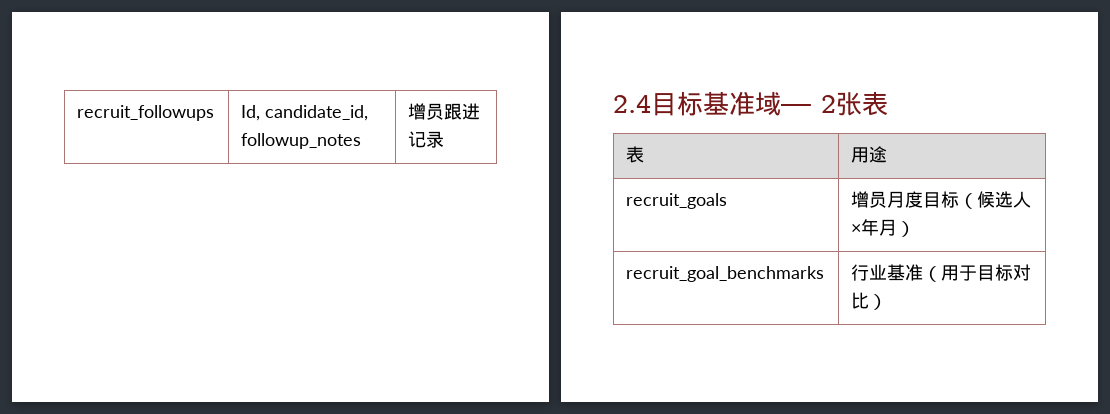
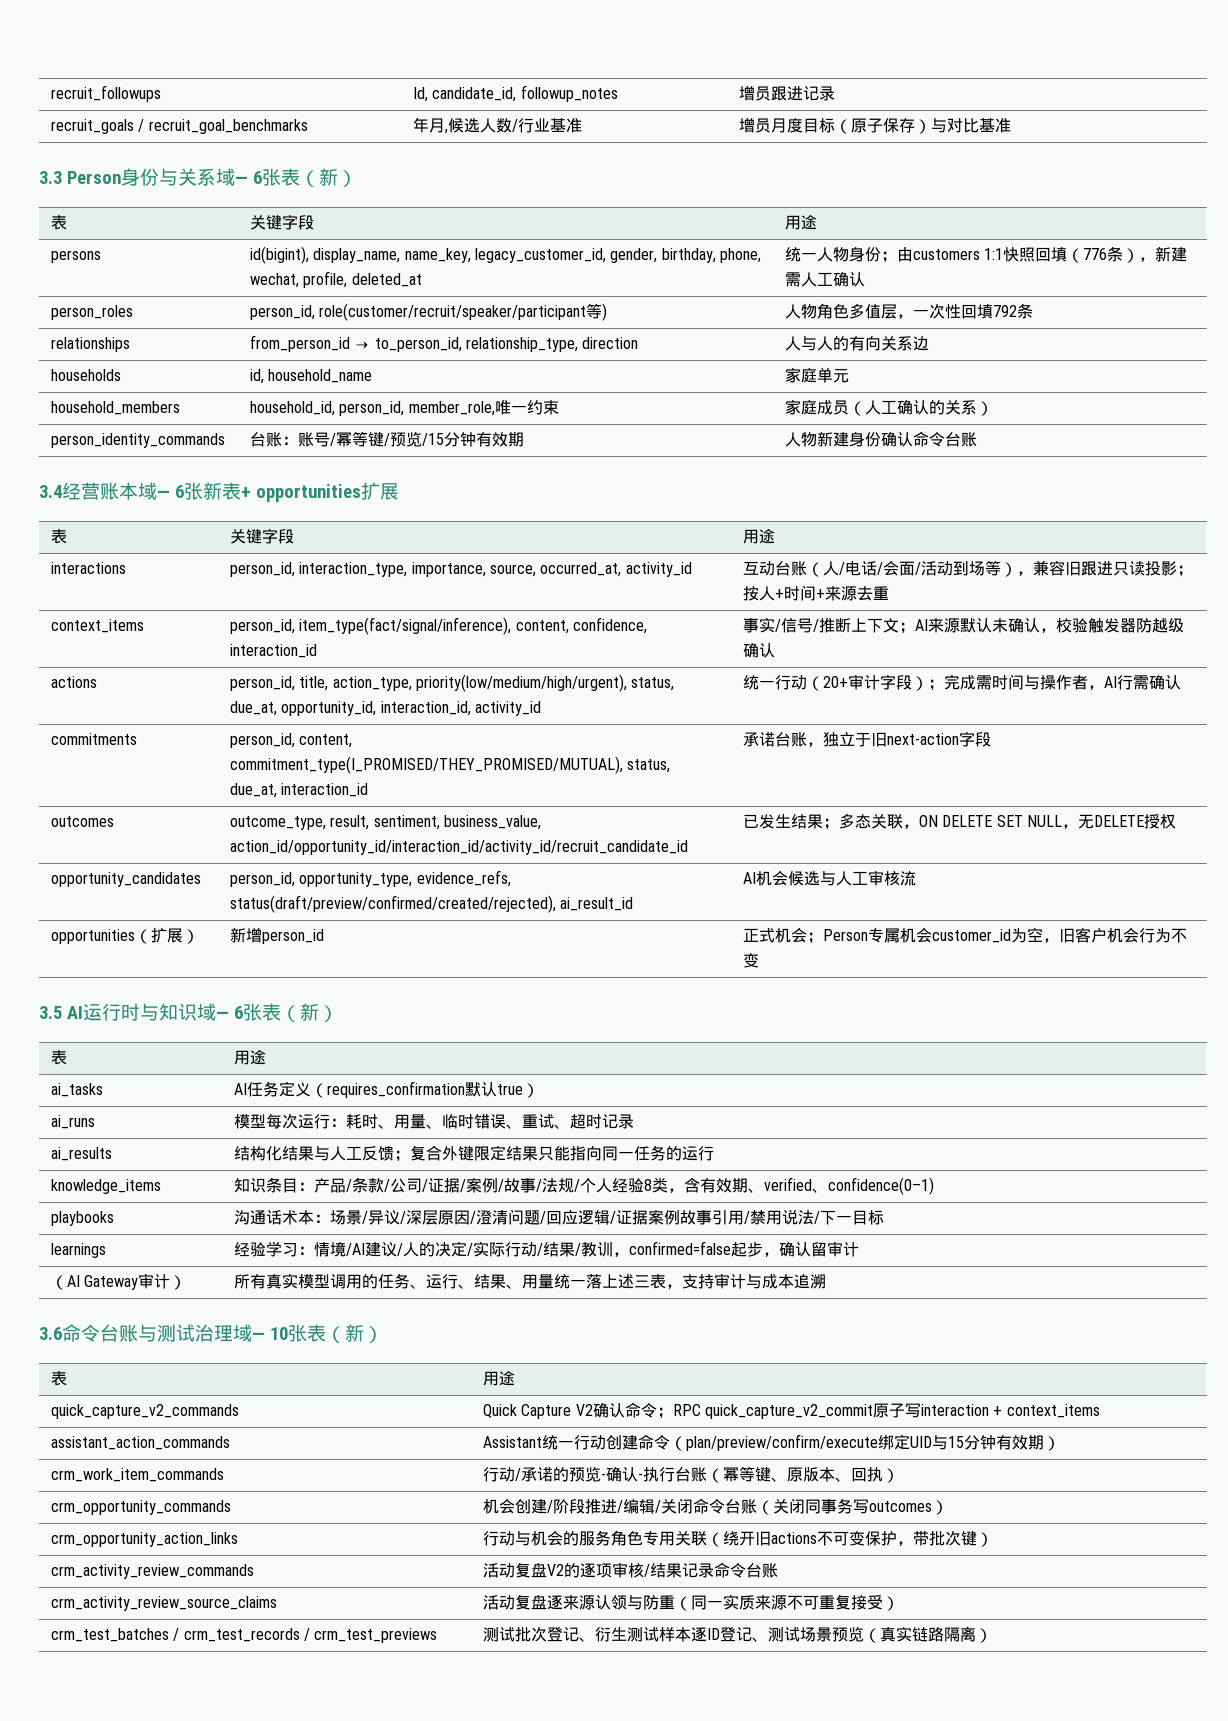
[613,91,888,116] [626,146,645,163] [851,146,888,163] [626,193,728,209] [851,191,1032,209] [851,219,916,237] [626,266,825,282] [851,264,1032,282] [851,292,870,309] // 2.4目标基准域— 2张表 // 表 | 用途 // recruit_goals | 增员月度目标（候选人×年月） // recruit_goal_benchmarks | 行业基准（用于目标对比 -> [51,119,308,134] [413,117,583,134] [739,117,1012,134] [39,168,357,187] [51,215,68,230] [250,214,315,230] [785,214,818,230] [51,250,102,263] [250,246,762,264] [250,271,422,288] [785,246,1188,263] [785,272,866,287] [51,305,134,320] [250,303,608,321] [785,303,1034,319] [51,337,131,352] [250,335,639,352] [785,336,930,351] [51,369,122,381] [250,369,373,384] [785,367,850,383] [51,401,181,415] [250,400,559,416] [785,399,994,416] [51,433,226,448] [250,431,525,447] [785,431,978,447] [39,482,399,502] [51,529,68,544] [230,528,295,544] [743,528,776,544] [51,562,127,574] [230,562,692,577] [743,560,1194,577] [743,585,890,601] [51,619,145,633] [230,617,648,635] [230,644,318,658] [743,617,1185,634] [743,643,776,658] [51,676,98,688] [230,674,675,692] [230,701,542,716] [743,674,1182,691] [51,733,138,745] [230,733,353,748] [230,756,671,774] [230,783,369,798] [743,731,992,747] [51,816,115,827] [230,815,542,830] [230,840,689,855] [743,813,1177,830] [51,872,202,887] [230,870,511,887] [230,895,634,913] [743,870,917,886] [51,928,200,944] [230,927,325,944] [743,927,1188,944] [743,953,760,968] [39,1003,338,1022] [51,1050,68,1065] [234,1049,267,1065] [51,1083,104,1097] [234,1081,540,1098] [51,1115,96,1129] [234,1113,635,1129] [51,1147,113,1161] [234,1145,715,1162] [51,1179,162,1194] [234,1177,935,1195] [51,1211,115,1226] [234,1209,885,1225] [51,1243,107,1258] [234,1241,860,1257] [51,1273,187,1290] [234,1273,827,1289] [39,1324,383,1343] [51,1371,68,1386] [483,1370,516,1386] [51,1404,240,1419] [483,1402,1100,1419] [51,1436,231,1450] [483,1434,1061,1451] [51,1468,225,1482] [483,1466,900,1483] [51,1500,232,1515] [483,1498,949,1515] [51,1532,239,1547] [483,1530,994,1547] [51,1564,255,1579] [483,1562,779,1578] [51,1596,278,1611] [483,1594,900,1611] [51,1628,438,1643] [483,1626,977,1643] // recruit_goals / recruit_goal_benchmarks | 年月,候选人数/行业基准 | 增员月度目标（原子保存）与对比基准 // 3.3 Person身份与关系域— 6张表（新） // 表 | 关键字段 | 用途 // persons | id(bigint), display_name, name_key, legacy_customer_id, gender, birthday, phone, wechat, profile, deleted_at | 统一人物身份；由customers 1:1快照回填（776条），新建需人工确认 // person_roles | person_id, role(customer/recruit/speaker/participant等) | 人物角色多值层，一次性回填792条 // relationships | from_person_id → to_person_id, relationship_type, direction | 人与人的有向关系边 // households | id, household_name | 家庭单元 // household_members | household_id, person_id, member_role,唯一约束 | 家庭成员（人工确认的关系） // person_identity_commands | 台账：账号/幂等键/预览/15分钟有效期 | 人物新建身份确认命令台账 // 3.4经营账本域— 6张新表+ opportunities扩展 // 表 | 关键字段 | 用途 // interactions | person_id, interaction_type, importance, source, occurred_at, activity_id | 互动台账（人/电话/会面/活动到场等），兼容旧跟进只读投影；按人+时间+来源去重 // context_items | person_id, item_type(fact/signal/inference), content, confidence, interaction_id | 事实/信号/推断上下文；AI来源默认未确认，校验触发器防越级确认 // actions | person_id, title, action_type, priority(low/medium/high/urgent), status, due_at, opportunity_id, interaction_id, activity_id | 统一行动（20+审计字段）；完成需时间与操作者，AI行需确认 // commitments | person_id, content, commitment_type(I_PROMISED/THEY_PROMISED/MUTUAL), status, due_at, interaction_id | 承诺台账，独立于旧next-action字段 // outcomes | outcome_type, result, sentiment, business_value, action_id/opportunity_id/interaction_id/activity_id/recruit_candidate_id | 已发生结果；多态关联，ON DELETE SET NULL，无DELETE授权 // opportunity_candidates | person_id, opportunity_type, evidence_refs, status(draft/preview/confirmed/created/rejected), ai_result_id | AI机会候选与人工审核流 // opportunities（扩展） | 新增person_id | 正式机会；Person专属机会customer_id为空，旧客户机会行为不变 // 3.5 AI运行时与知识域— 6张表（新） // 表 | 用途 // ai_tasks | AI任务定义（requires_confirmation默认true） // ai_runs | 模型每次运行：耗时、用量、临时错误、重试、超时记录 // ai_results | 结构化结果与人工反馈；复合外键限定结果只能指向同一任务的运行 // knowledge_items | 知识条目：产品/条款/公司/证据/案例/故事/法规/个人经验8类，含有效期、verified、confidence(0–1) // playbooks | 沟通话术本：场景/异议/深层原因/澄清问题/回应逻辑/证据案例故事引用/禁用说法/下一目标 // learnings | 经验学习：情境/AI建议/人的决定/实际行动/结果/教训，confirmed=false起步，确认留审计 // （AI Gateway审计） | 所有真实模型调用的任务、运行、结果、用量统一落上述三表，支持审计与成本追溯 // 3.6命令台账与测试治理域— 10张表（新） // 表 | 用途 // quick_capture_v2_commands | Quick Capture V2确认命令；RPC quick_capture_v2_commit原子写interaction + context_items // assistant_action_commands | Assistant统一行动创建命令（plan/preview/confirm/execute绑定UID与15分钟有效期） // crm_work_item_commands | 行动/承诺的预览-确认-执行台账（幂等键、原版本、回执） // crm_opportunity_commands | 机会创建/阶段推进/编辑/关闭命令台账（关闭同事务写outcomes） // crm_opportunity_action_links | 行动与机会的服务角色专用关联（绕开旧actions不可变保护，带批次键） // crm_activity_review_commands | 活动复盘V2的逐项审核/结果记录命令台账 // crm_activity_review_source_claims | 活动复盘逐来源认领与防重（同一实质来源不可重复接受） // crm_test_batches / crm_test_records / crm_test_previews | 测试批次登记、衍生测试样本逐ID登记、测试场景预览（真实链路隔离

